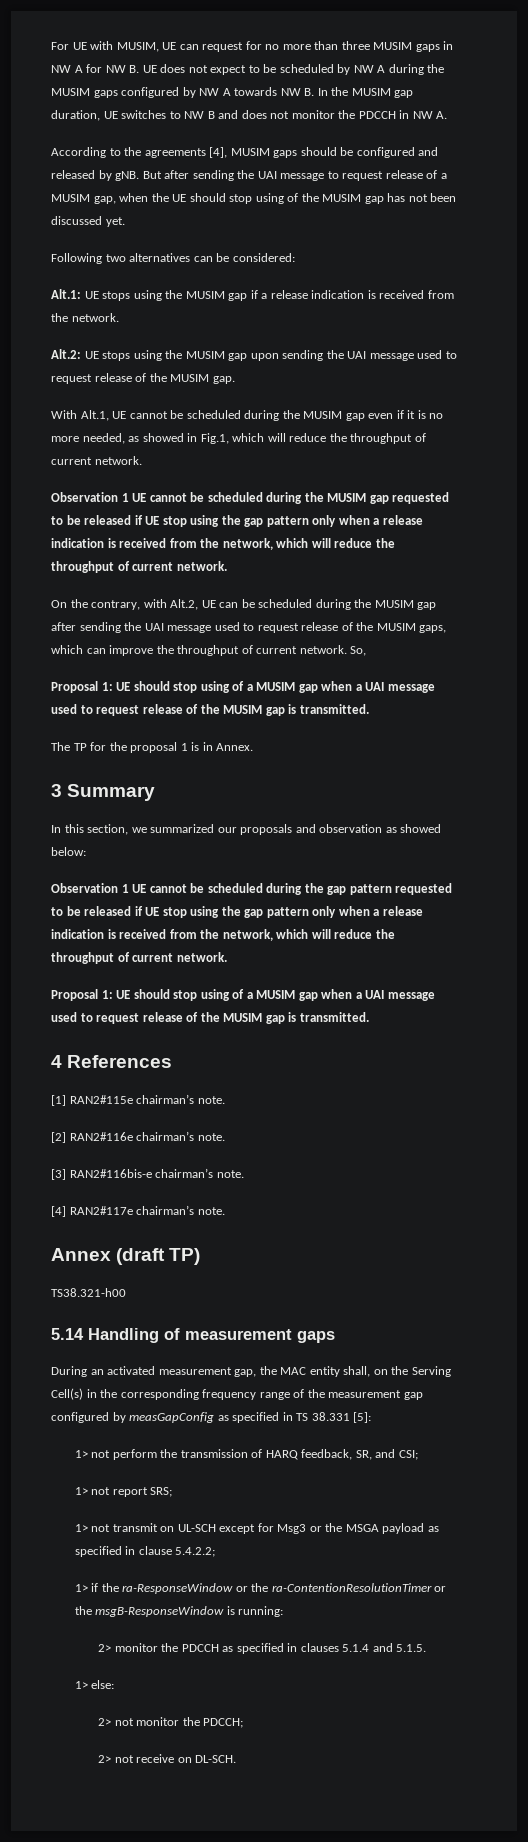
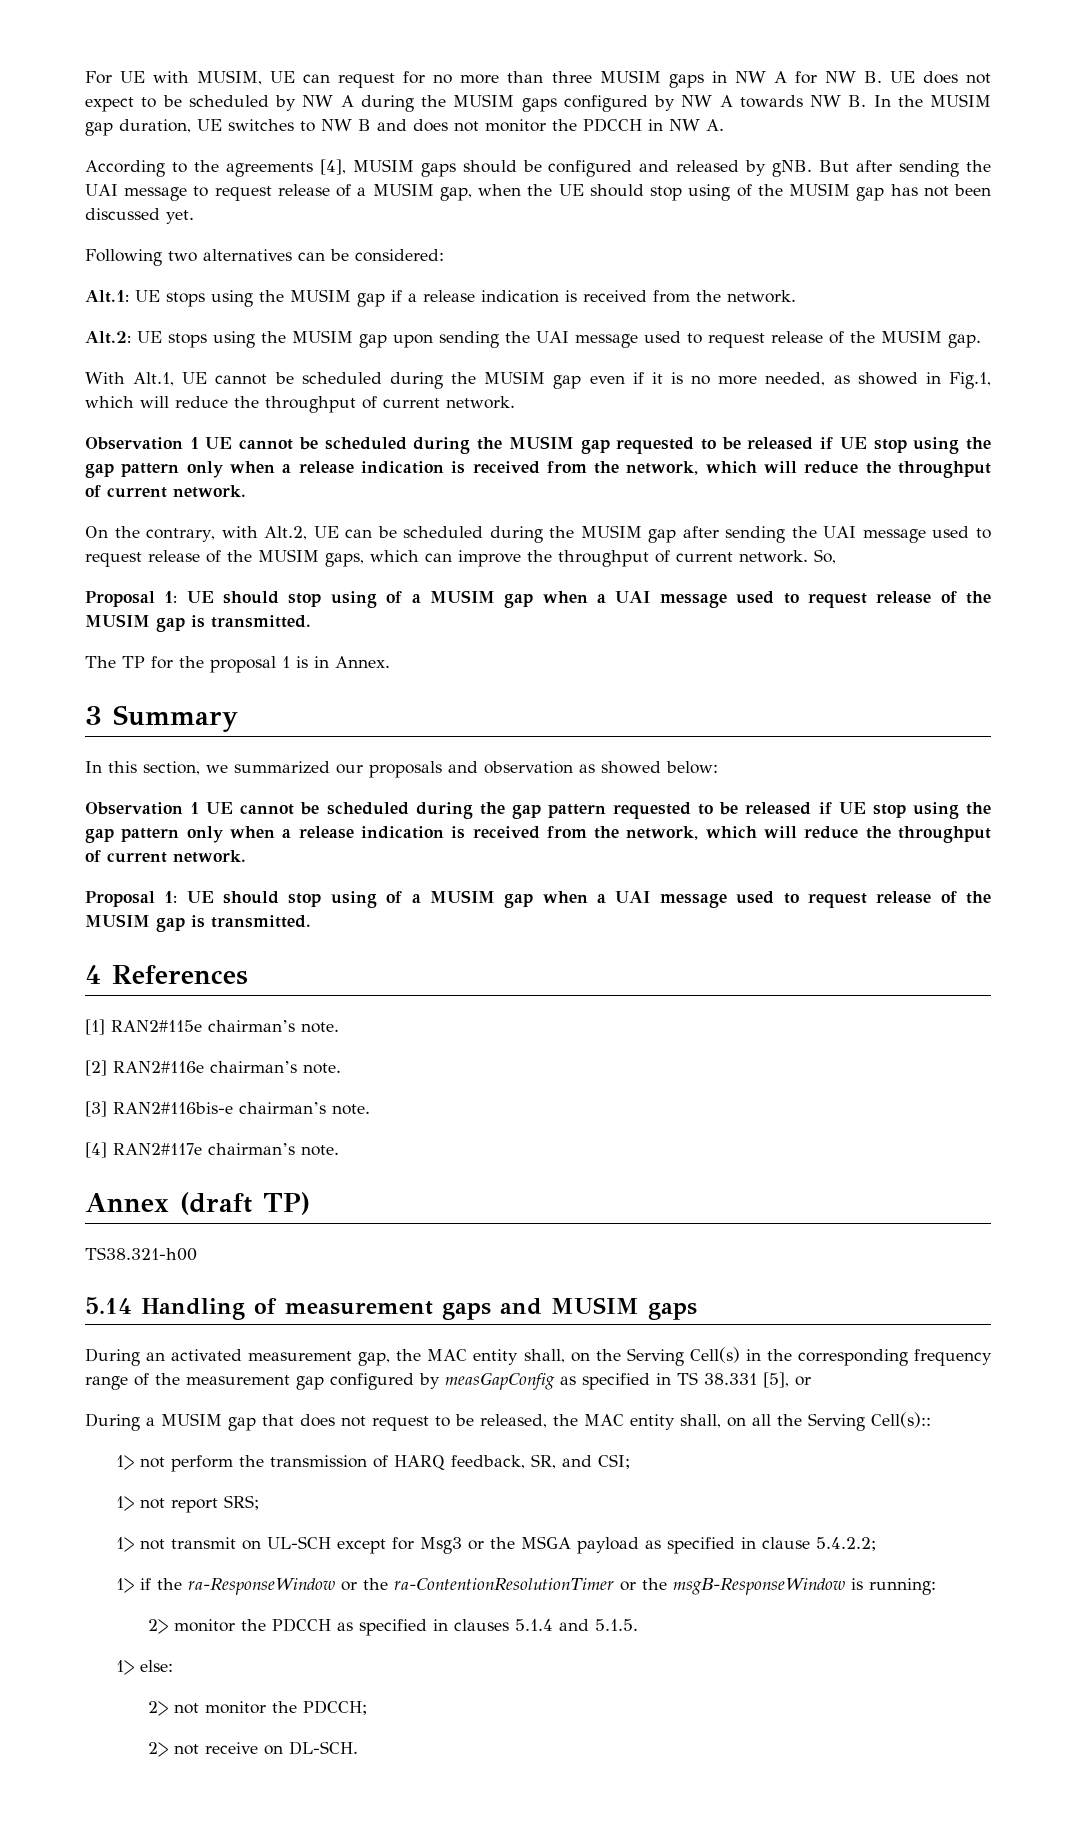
(335, 1337) none -> [500,1297,697,1320] and MUSIM gaps
[353,1412,372,1423] [5]: -> [763,1372,811,1388] [85,1412,931,1431] [5], or // During a MUSIM gap that does not request to be released, the MAC entity shall, on all the Serving Cell(s)::

